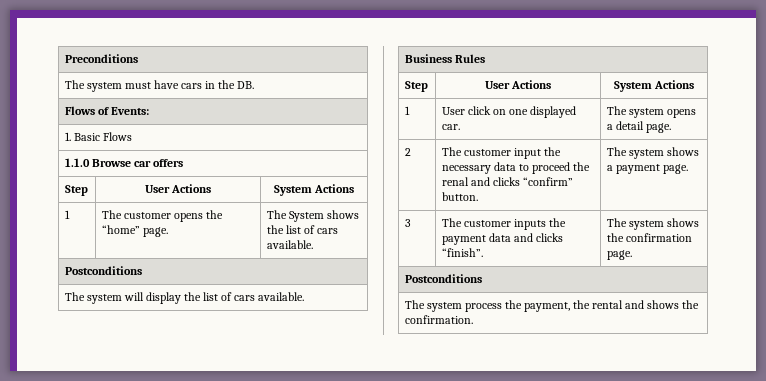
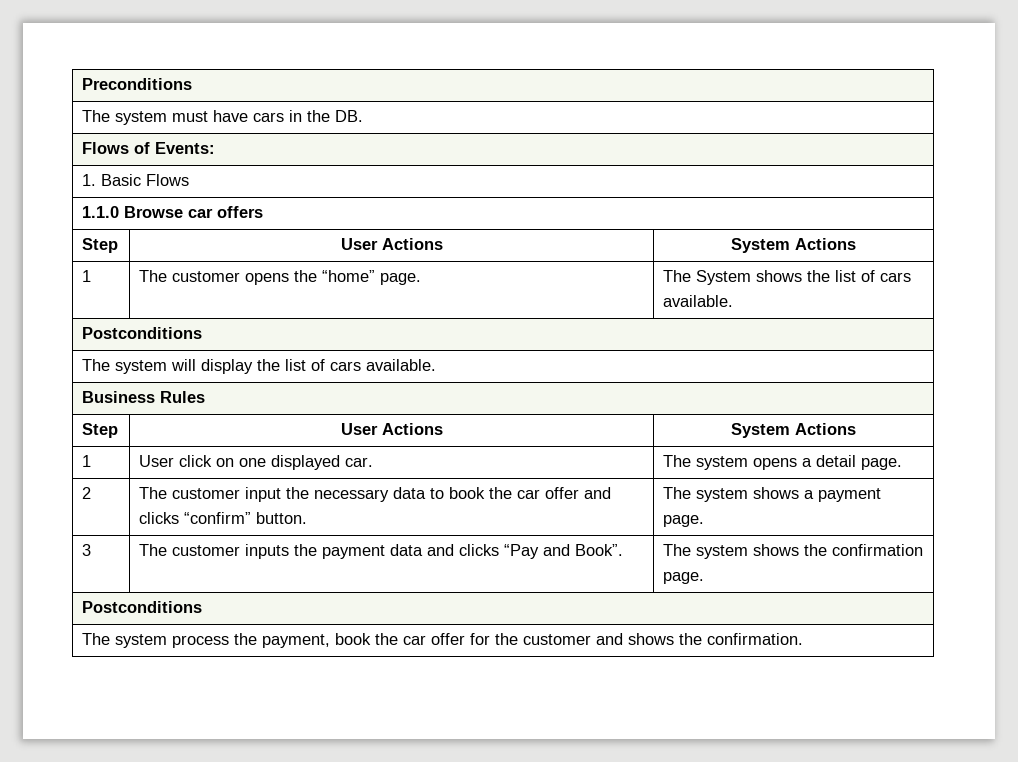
[531,162,590,174] [441,177,469,186] proceed the renal -> [449,487,580,499] book the car offer
[441,248,483,257] “finish”. -> [504,544,624,559] “Pay and Book”.
[573,300,624,309] the rental -> [335,633,592,645] book the car offer for the customer

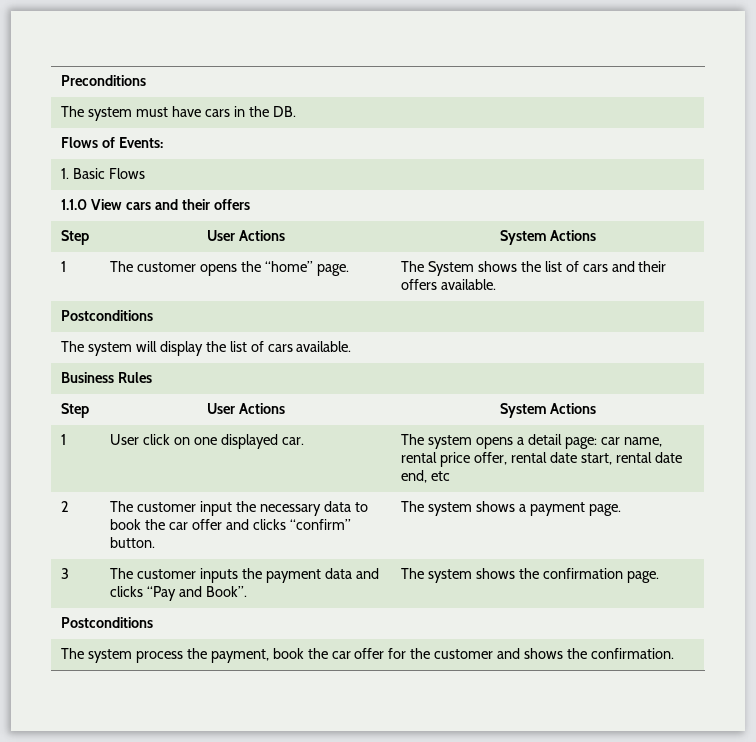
[124,206,214,218] Browse car -> [91,199,210,210] View cars and their
(912, 277) none -> [611,261,667,272] [401,279,438,290] and their offers
[861,458,903,470] page. -> [564,437,662,449] [401,452,682,467] [401,470,451,483] page: car name, rental price offer, rental date start, rental date end, etc

